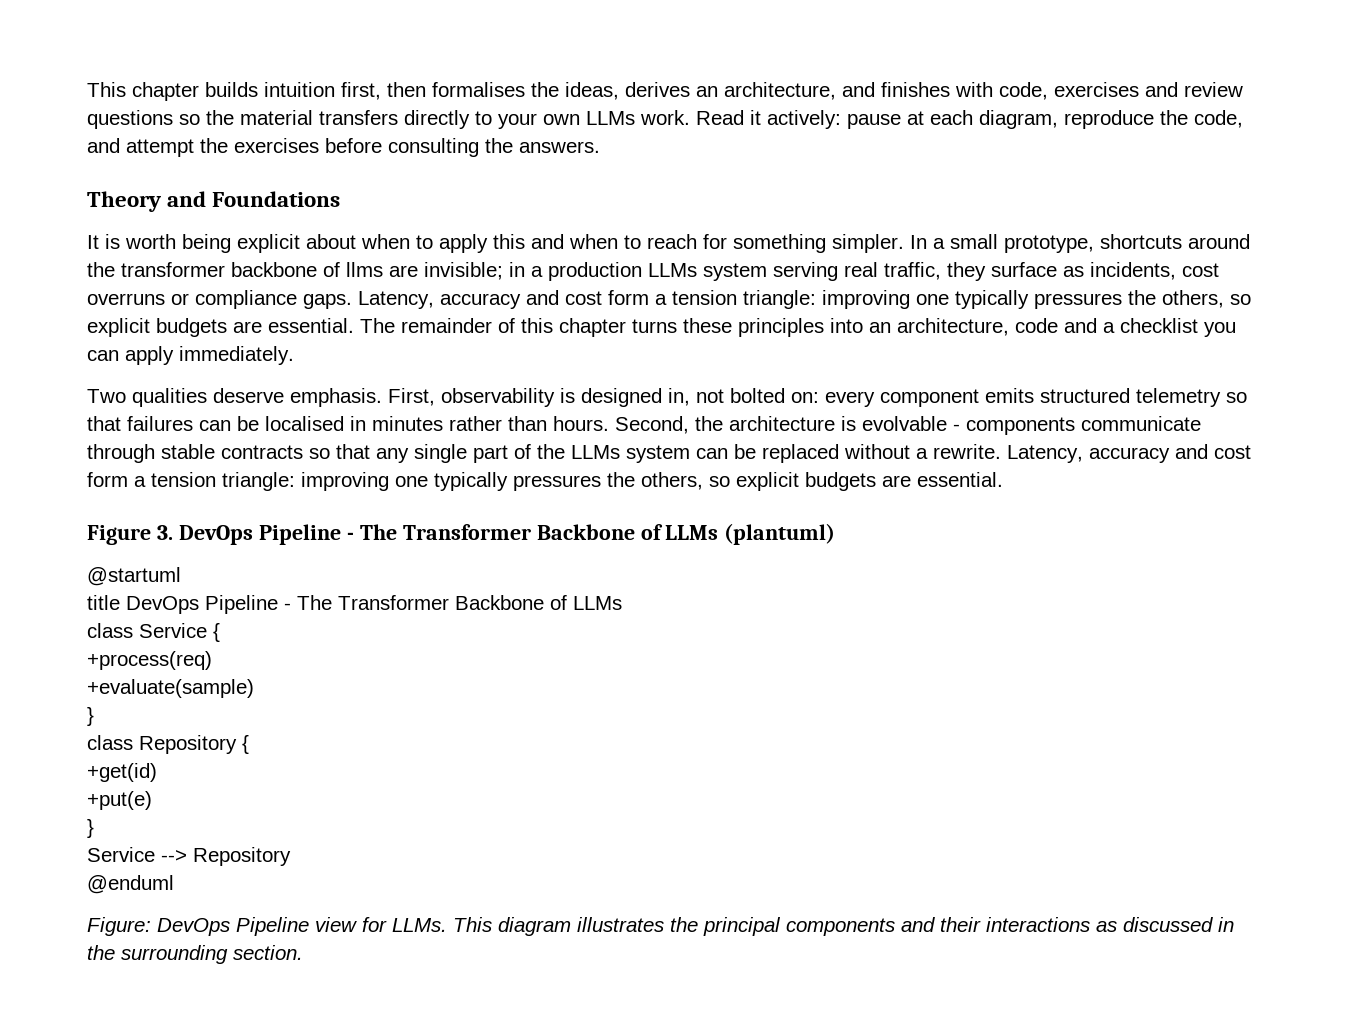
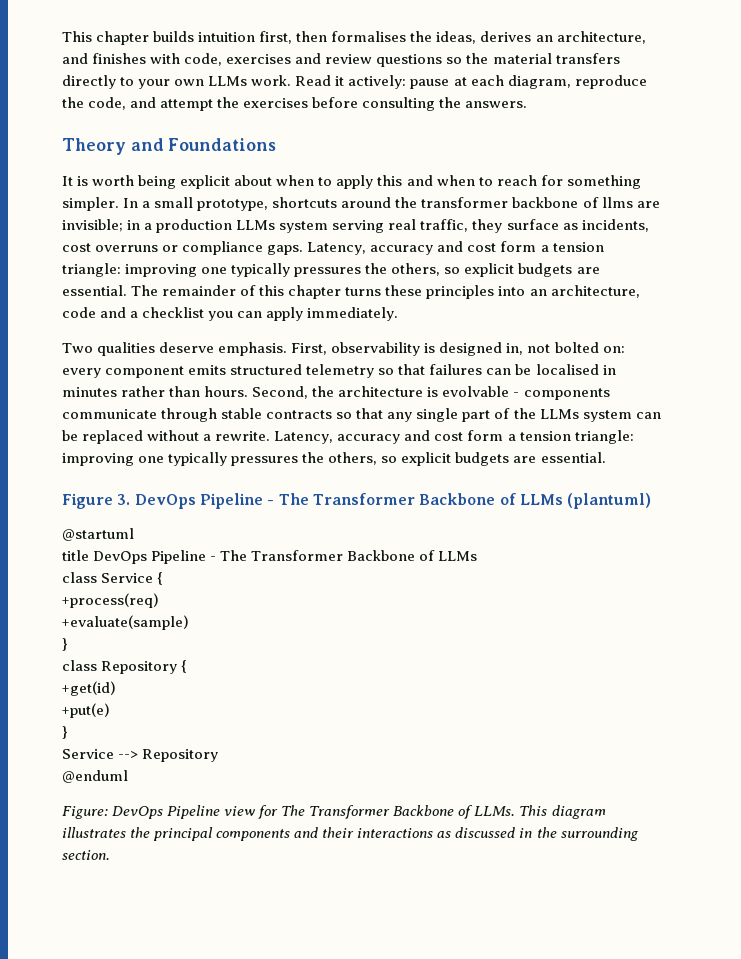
(387, 924) none -> [281,805,474,819] The Transformer Backbone of

